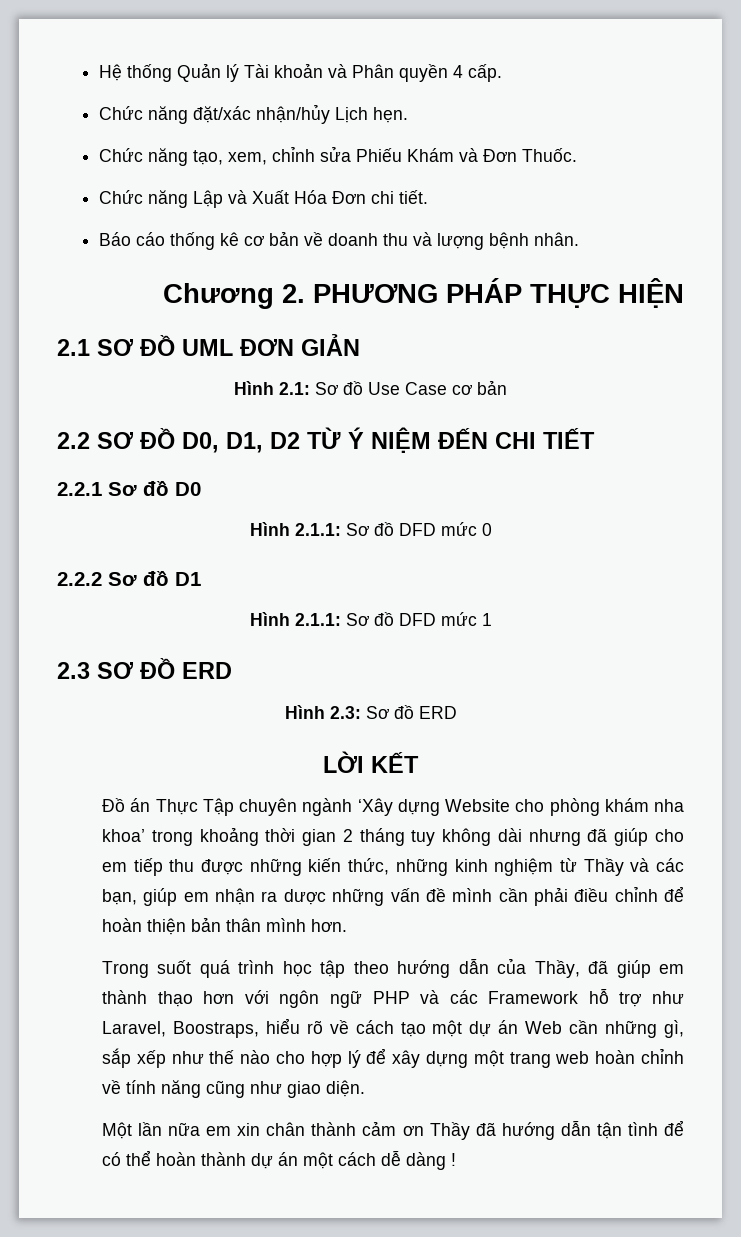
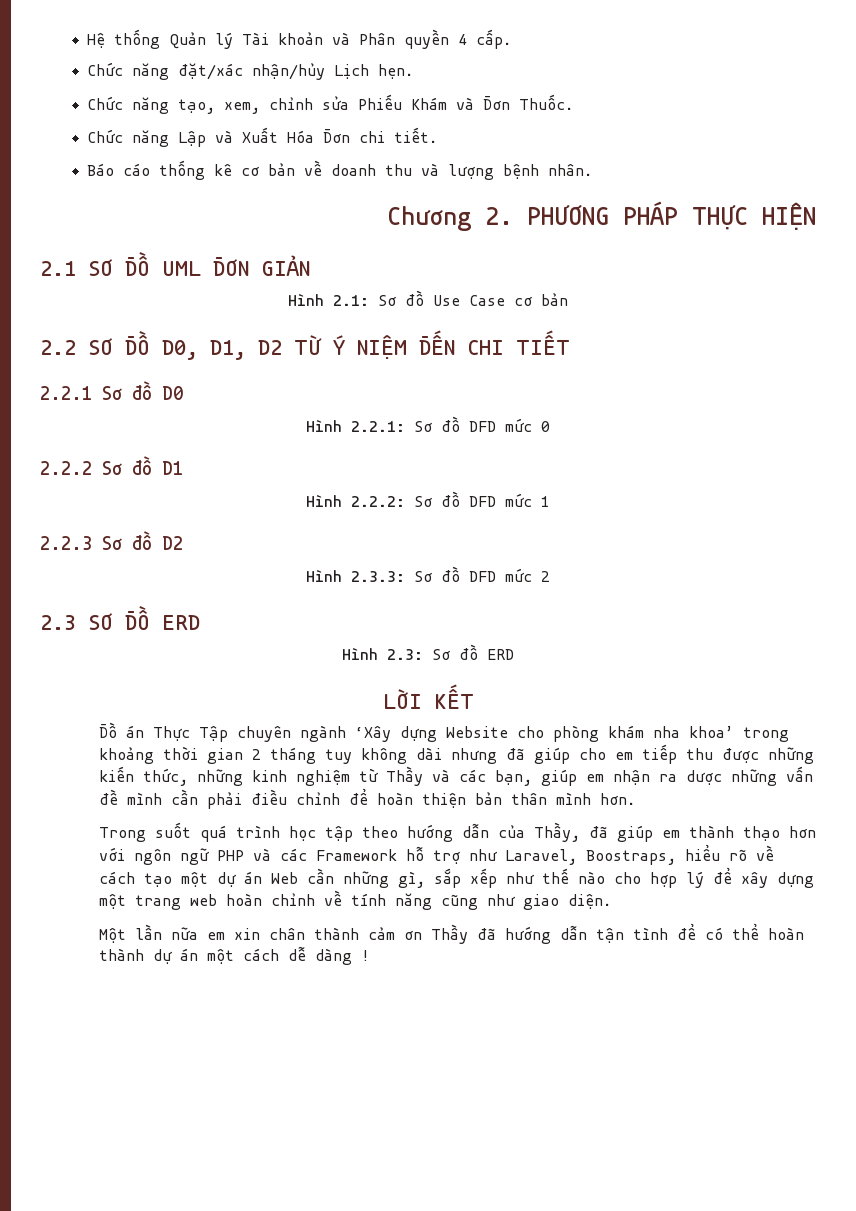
[294,523,341,536] 2.1.1: -> [351,421,405,432] 2.2.1:
[294,613,341,626] 2.1.1: -> [351,496,405,507] 2.2.2:
(492, 619) none -> [40,531,183,550] [306,566,550,582] // 2.2.3 Sơ đồ D2 // Hình 2.3.3: Sơ đồ DFD mức 2

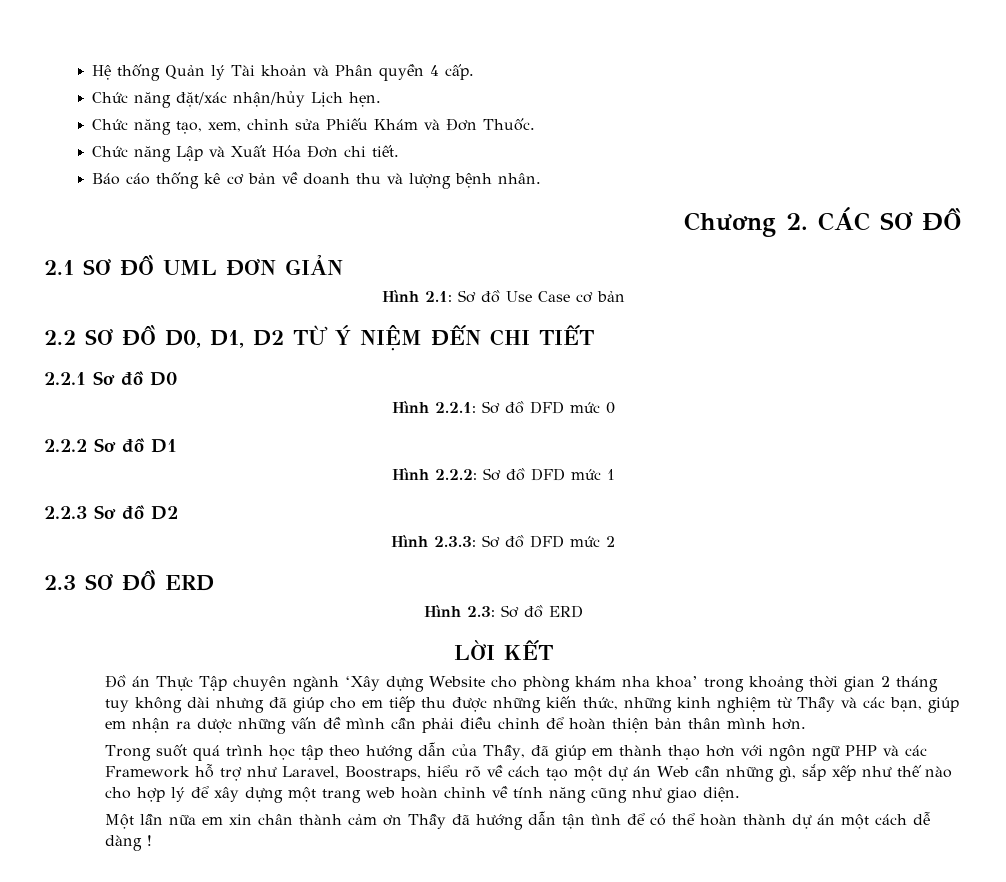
[527,201,816,230] PHƯƠNG PHÁP THỰC HIỆN -> [818,207,962,231] CÁC SƠ ĐỒ

